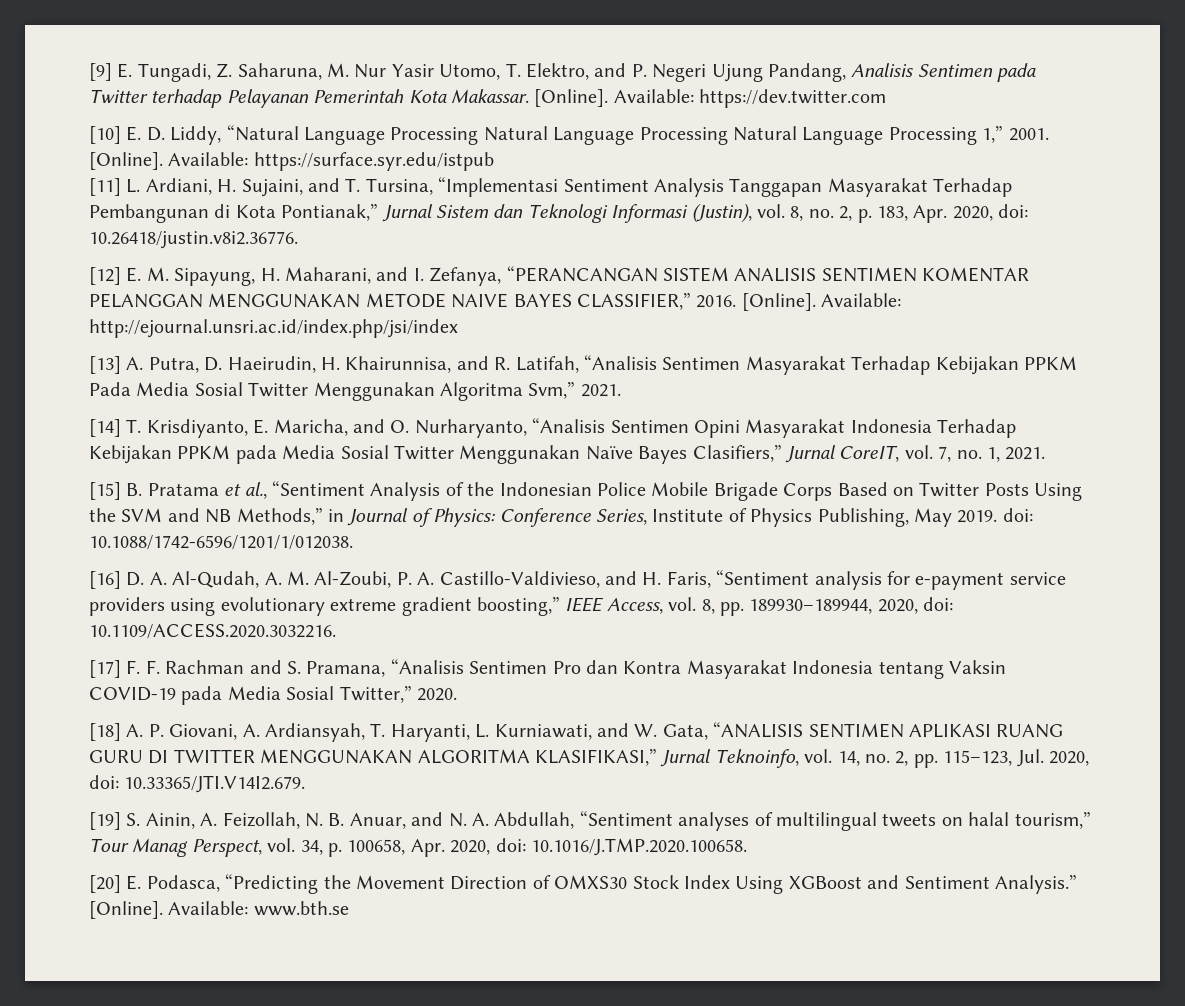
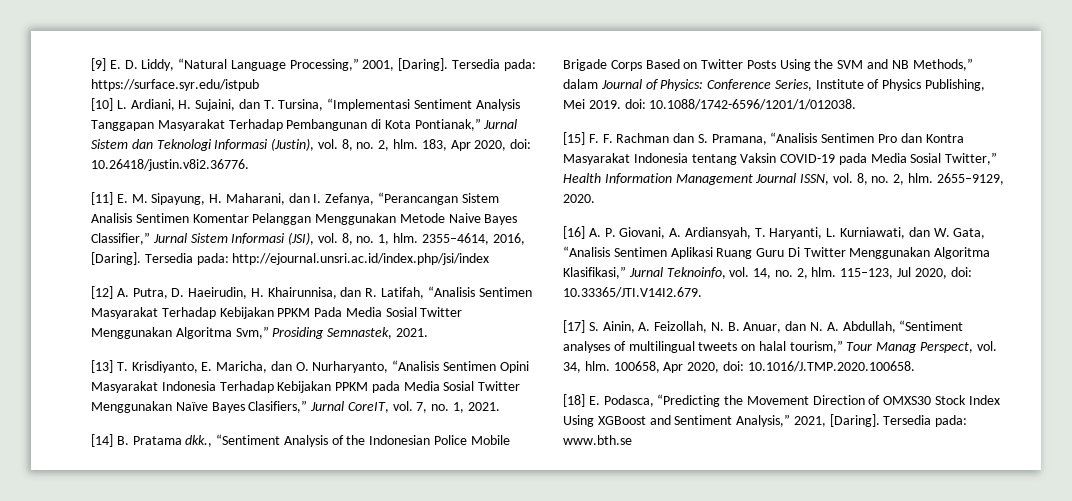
[137,63,1037,82] [89,89,887,108] [89,125,1049,145] [89,152,249,170] Tungadi, Z. Saharuna, M. Nur Yasir Utomo, T. Elektro, and P. Negeri Ujung Pandang, Analisis Sentimen pada Twitter terhadap Pelayanan Pemerintah Kota Makassar. [Online]. Available: https://dev.twitter.com // [10] E. D. Liddy, “Natural Language Processing Natural Language Processing Natural Language Processing 1,” 2001. [Online]. Available: -> [124,58,536,71] D. Liddy, “Natural Language Processing,” 2001, [Daring]. Tersedia pada:
[89,178,121,196] [11] -> [91,98,113,111] [10]
[308,178,340,192] and -> [238,99,260,109] dan
[857,205,948,223] p. 183, Apr. -> [393,139,471,151] hlm. 183, Apr
[89,267,121,285] [12] -> [91,192,113,205] [11]
[376,267,409,281] and -> [288,193,310,203] dan
[506,266,1030,282] [89,292,902,311] “PERANCANGAN SISTEM ANALISIS SENTIMEN KOMENTAR PELANGGAN MENGGUNAKAN METODE NAIVE BAYES CLASSIFIER,” 2016. [Online]. Available: -> [378,192,499,205] [91,213,518,225] [91,232,525,245] [91,252,229,265] “Perancangan Sistem Analisis Sentimen Komentar Pelanggan Menggunakan Metode Naive Bayes Classifier,” Jurnal Sistem Informasi (JSI), vol. 8, no. 1, hlm. 2355–4614, 2016, [Daring]. Tersedia pada:
[89,356,121,374] [13] -> [91,286,113,299] [12]
[456,356,489,370] and -> [340,287,362,297] dan
[580,384,621,397] [89,419,121,437] 2021. // [14] -> [272,327,428,339] [91,360,113,373] Prosiding Semnastek, 2021. // [13]
[353,419,385,433] and -> [270,361,292,371] dan
[89,482,121,500] [15] -> [91,434,113,447] [14]
[224,482,267,499] et al., -> [185,435,213,447] dkk.,
[328,509,344,522] in -> [563,79,598,89] dalam
[913,508,952,527] May -> [563,99,585,109] Mei
[89,570,1066,590] [89,596,954,616] [89,623,336,639] [89,660,121,678] [16] D. A. Al-Qudah, A. M. Al-Zoubi, P. A. Castillo-Valdivieso, and H. Faris, “Sentiment analysis for e-payment service providers using evolutionary extreme gradient boosting,” IEEE Access, vol. 8, pp. 189930–189944, 2020, doi: 10.1109/ACCESS.2020.3032216. // [17] -> [563,132,585,145] [15]
[249,660,282,674] and -> [673,133,695,143] dan
(412, 694) none -> [563,173,1004,185] Health Information Management Journal ISSN, vol. 8, no. 2, hlm. 2655–9129,
[89,723,121,741] [18] -> [563,226,585,239] [16]
[596,723,629,737] and -> [908,227,930,237] dan
[713,722,1064,738] [89,748,657,766] “ANALISIS SENTIMEN APLIKASI RUANG GURU DI TWITTER MENGGUNAKAN ALGORITMA KLASIFIKASI,” -> [563,246,991,259] [563,266,626,279] “Analisis Sentimen Aplikasi Ruang Guru Di Twitter Menggunakan Algoritma Klasifikasi,”
[913,749,1044,768] pp. 115–123, Jul. -> [811,267,912,279] hlm. 115–123, Jul
[89,812,121,830] [19] -> [563,320,585,333] [17]
[411,812,444,826] and -> [785,321,807,331] dan
[328,839,445,857] p. 100658, Apr. -> [584,361,684,373] hlm. 100658, Apr
[89,875,121,893] [20] -> [563,394,585,407] [18]
[994,874,1077,894] [89,901,249,919] Analysis.” [Online]. Available: -> [736,414,968,427] Analysis,” 2021, [Daring]. Tersedia pada:

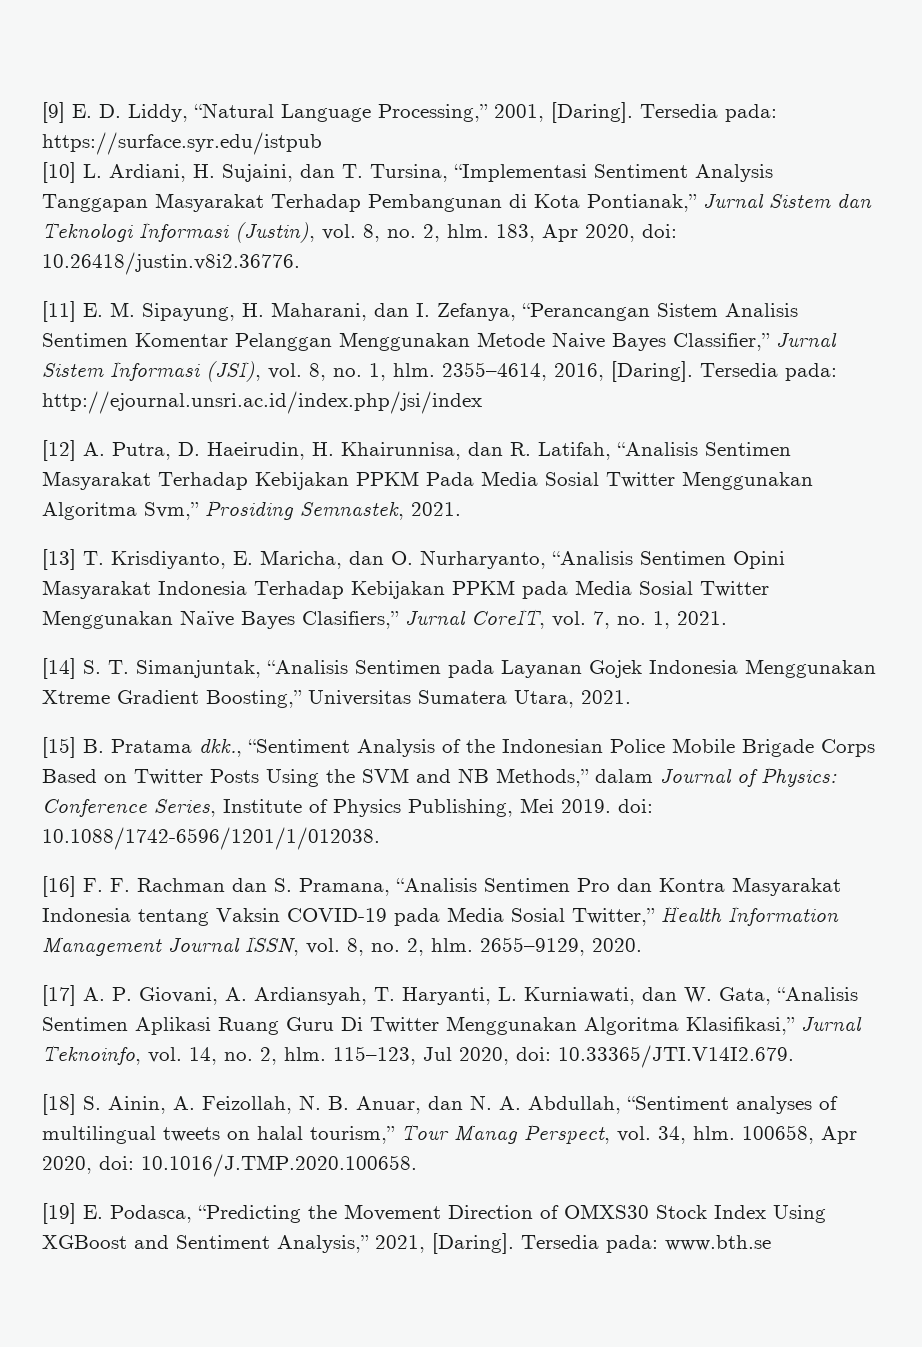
(113, 440) none -> [83,659,876,678] [42,690,631,708] [42,737,76,758] S. T. Simanjuntak, “Analisis Sentimen pada Layanan Gojek Indonesia Menggunakan Xtreme Gradient Boosting,” Universitas Sumatera Utara, 2021. // [15]
[563,132,585,145] [15] -> [42,876,76,897] [16]
[563,226,585,239] [16] -> [42,985,76,1006] [17]
[563,320,585,333] [17] -> [42,1094,76,1115] [18]
[563,394,585,407] [18] -> [42,1203,76,1224] [19]

